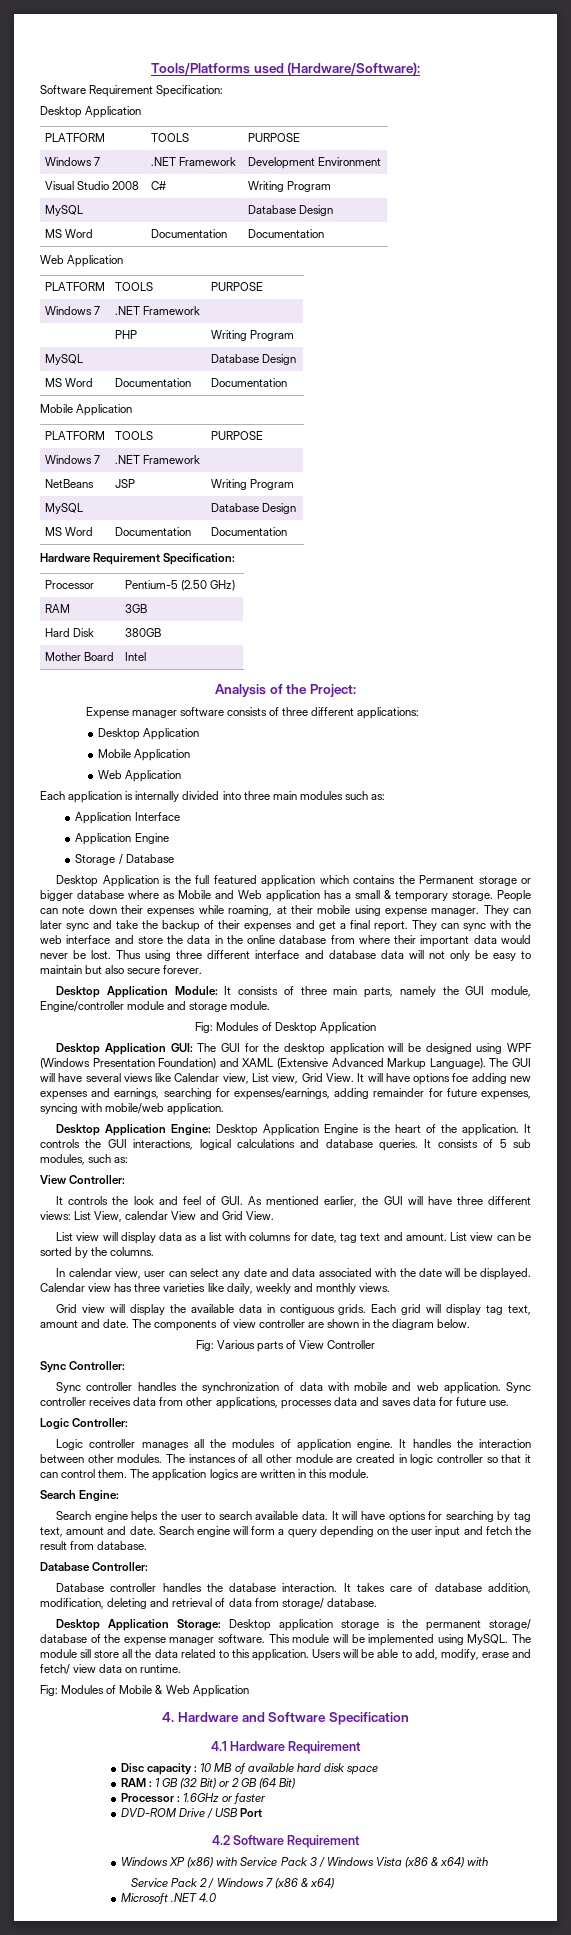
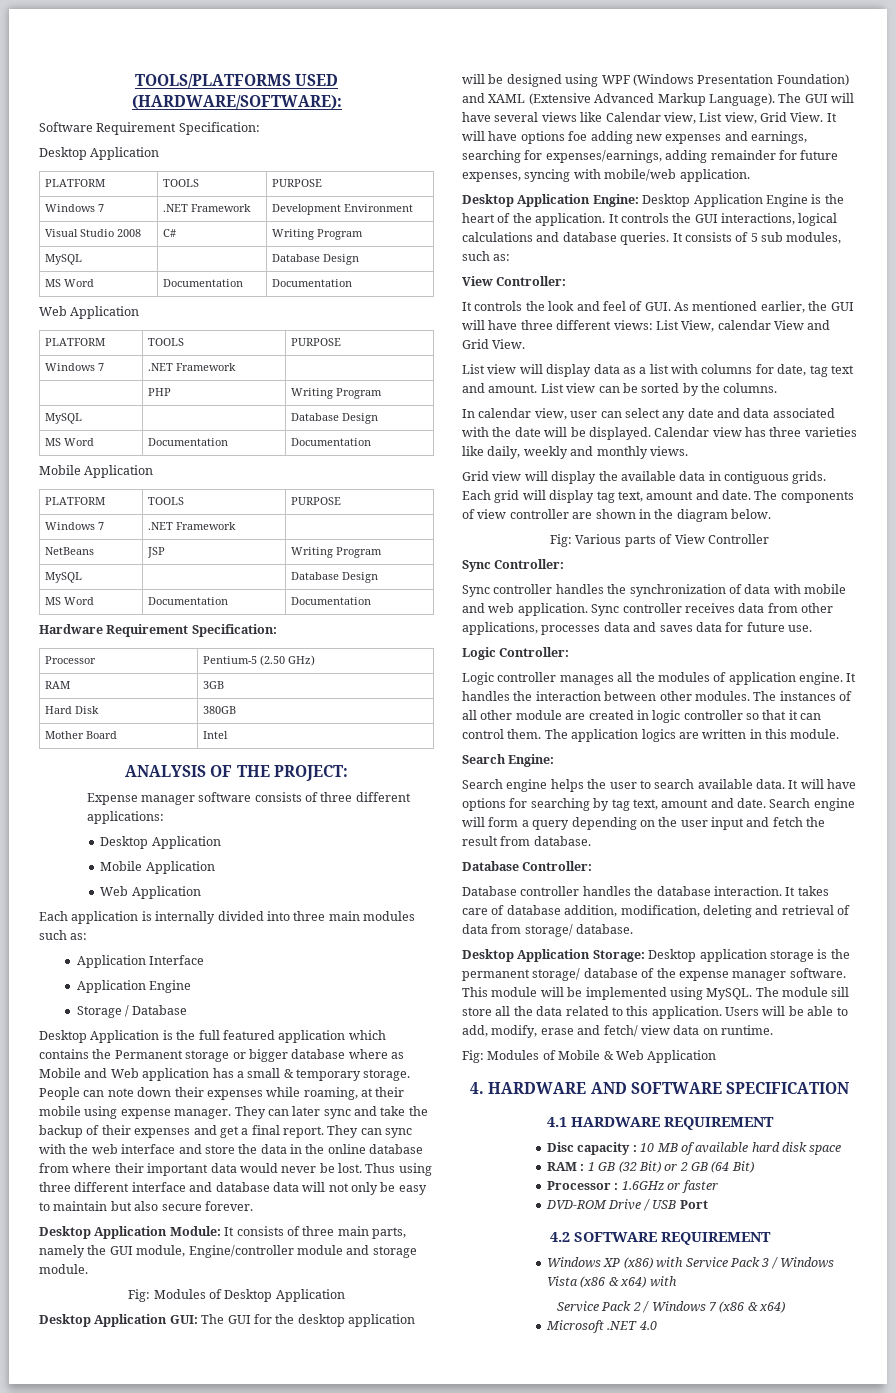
[150,62,421,75] Tools/Platforms used (Hardware/Software): -> [134,74,339,89] [131,95,342,110] TOOLS/PLATFORMS USED (HARDWARE/SOFTWARE):
[215,684,356,697] Analysis of the Project: -> [125,765,348,781] ANALYSIS OF THE PROJECT:
[177,1712,409,1725] Hardware and Software Specification -> [488,1082,849,1094] HARDWARE AND SOFTWARE SPECIFICATION
[230,1741,362,1754] Hardware Requirement -> [570,1117,774,1130] HARDWARE REQUIREMENT
[233,1835,361,1848] Software Requirement -> [573,1232,771,1245] SOFTWARE REQUIREMENT

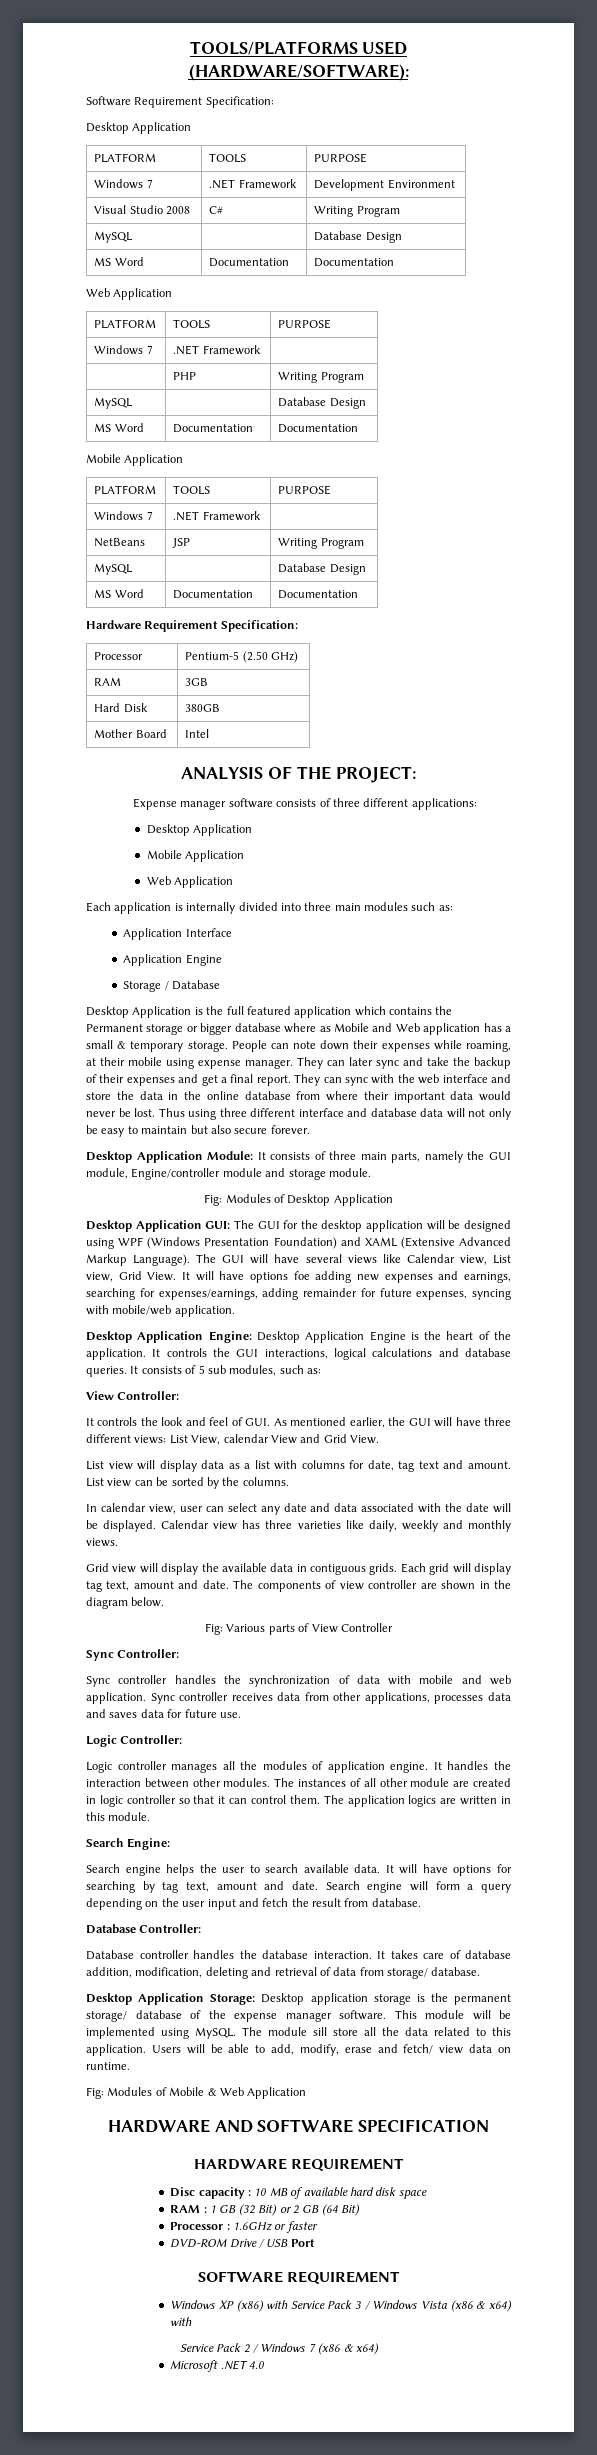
[470,1082,485,1094] 4. -> (307, 2093) none
[546,1117,567,1127] 4.1 -> (490, 2126) none
[549,1232,570,1242] 4.2 -> (315, 2243) none

